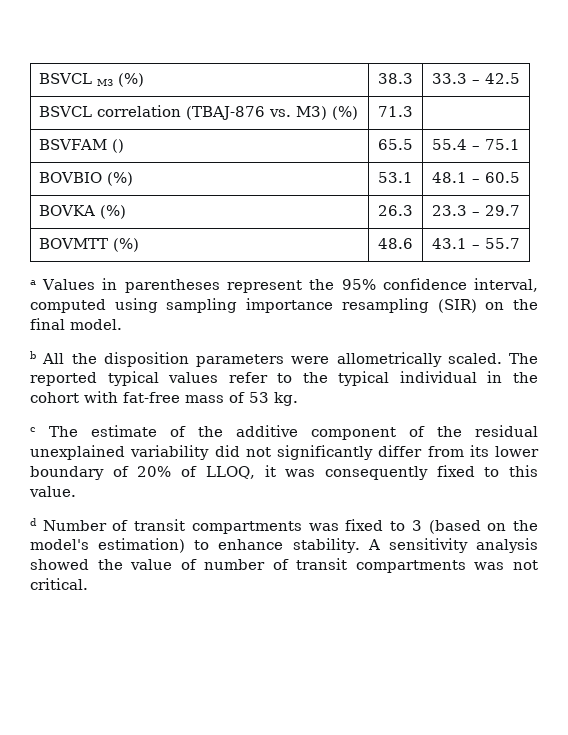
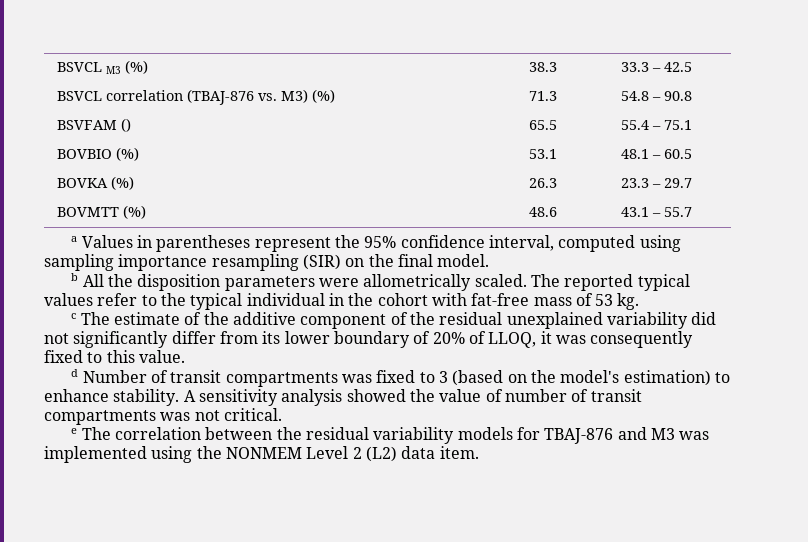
(413, 111) none -> [621,91,692,101] 54.8 – 90.8
(88, 584) none -> [71,427,710,444] [44,446,479,463] // e The correlation between the residual variability models for TBAJ-876 and M3 was implemented using the NONMEM Level 2 (L2) data item.

